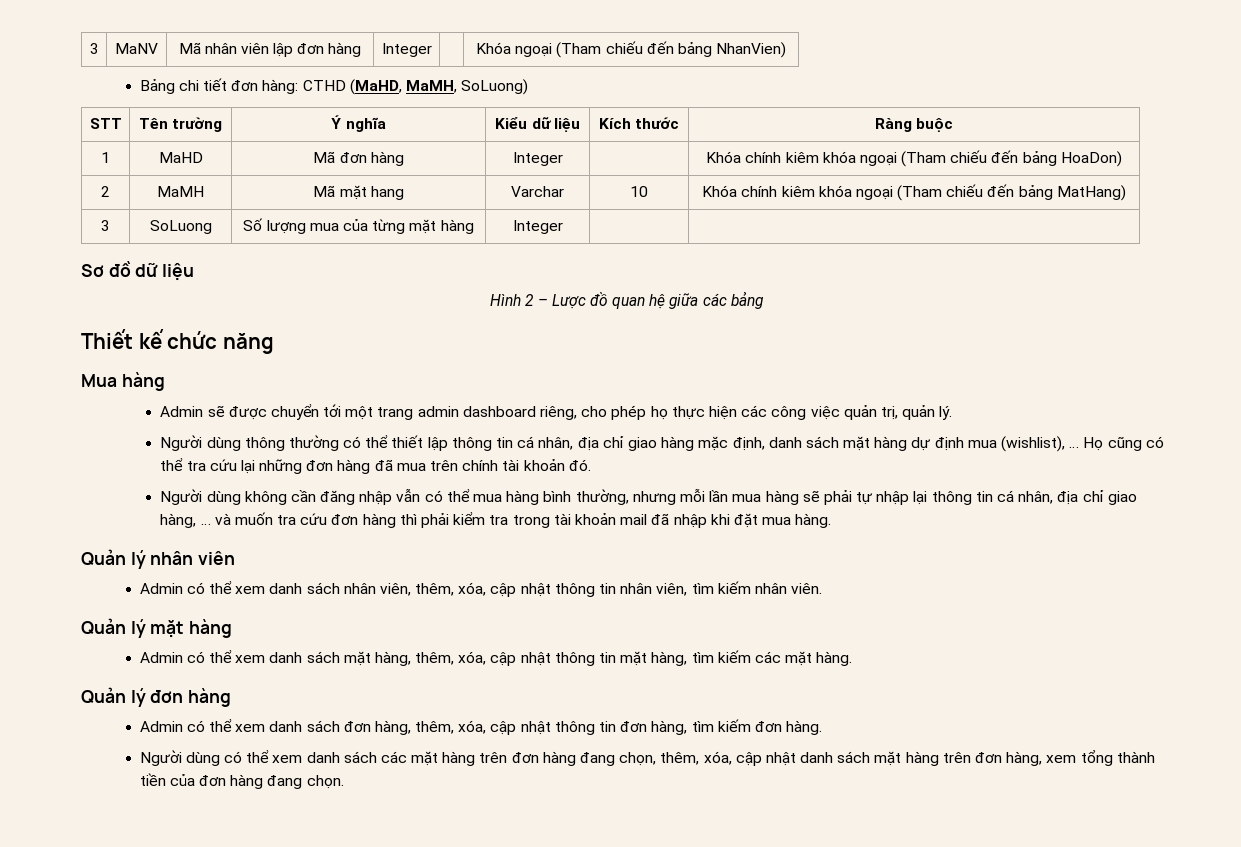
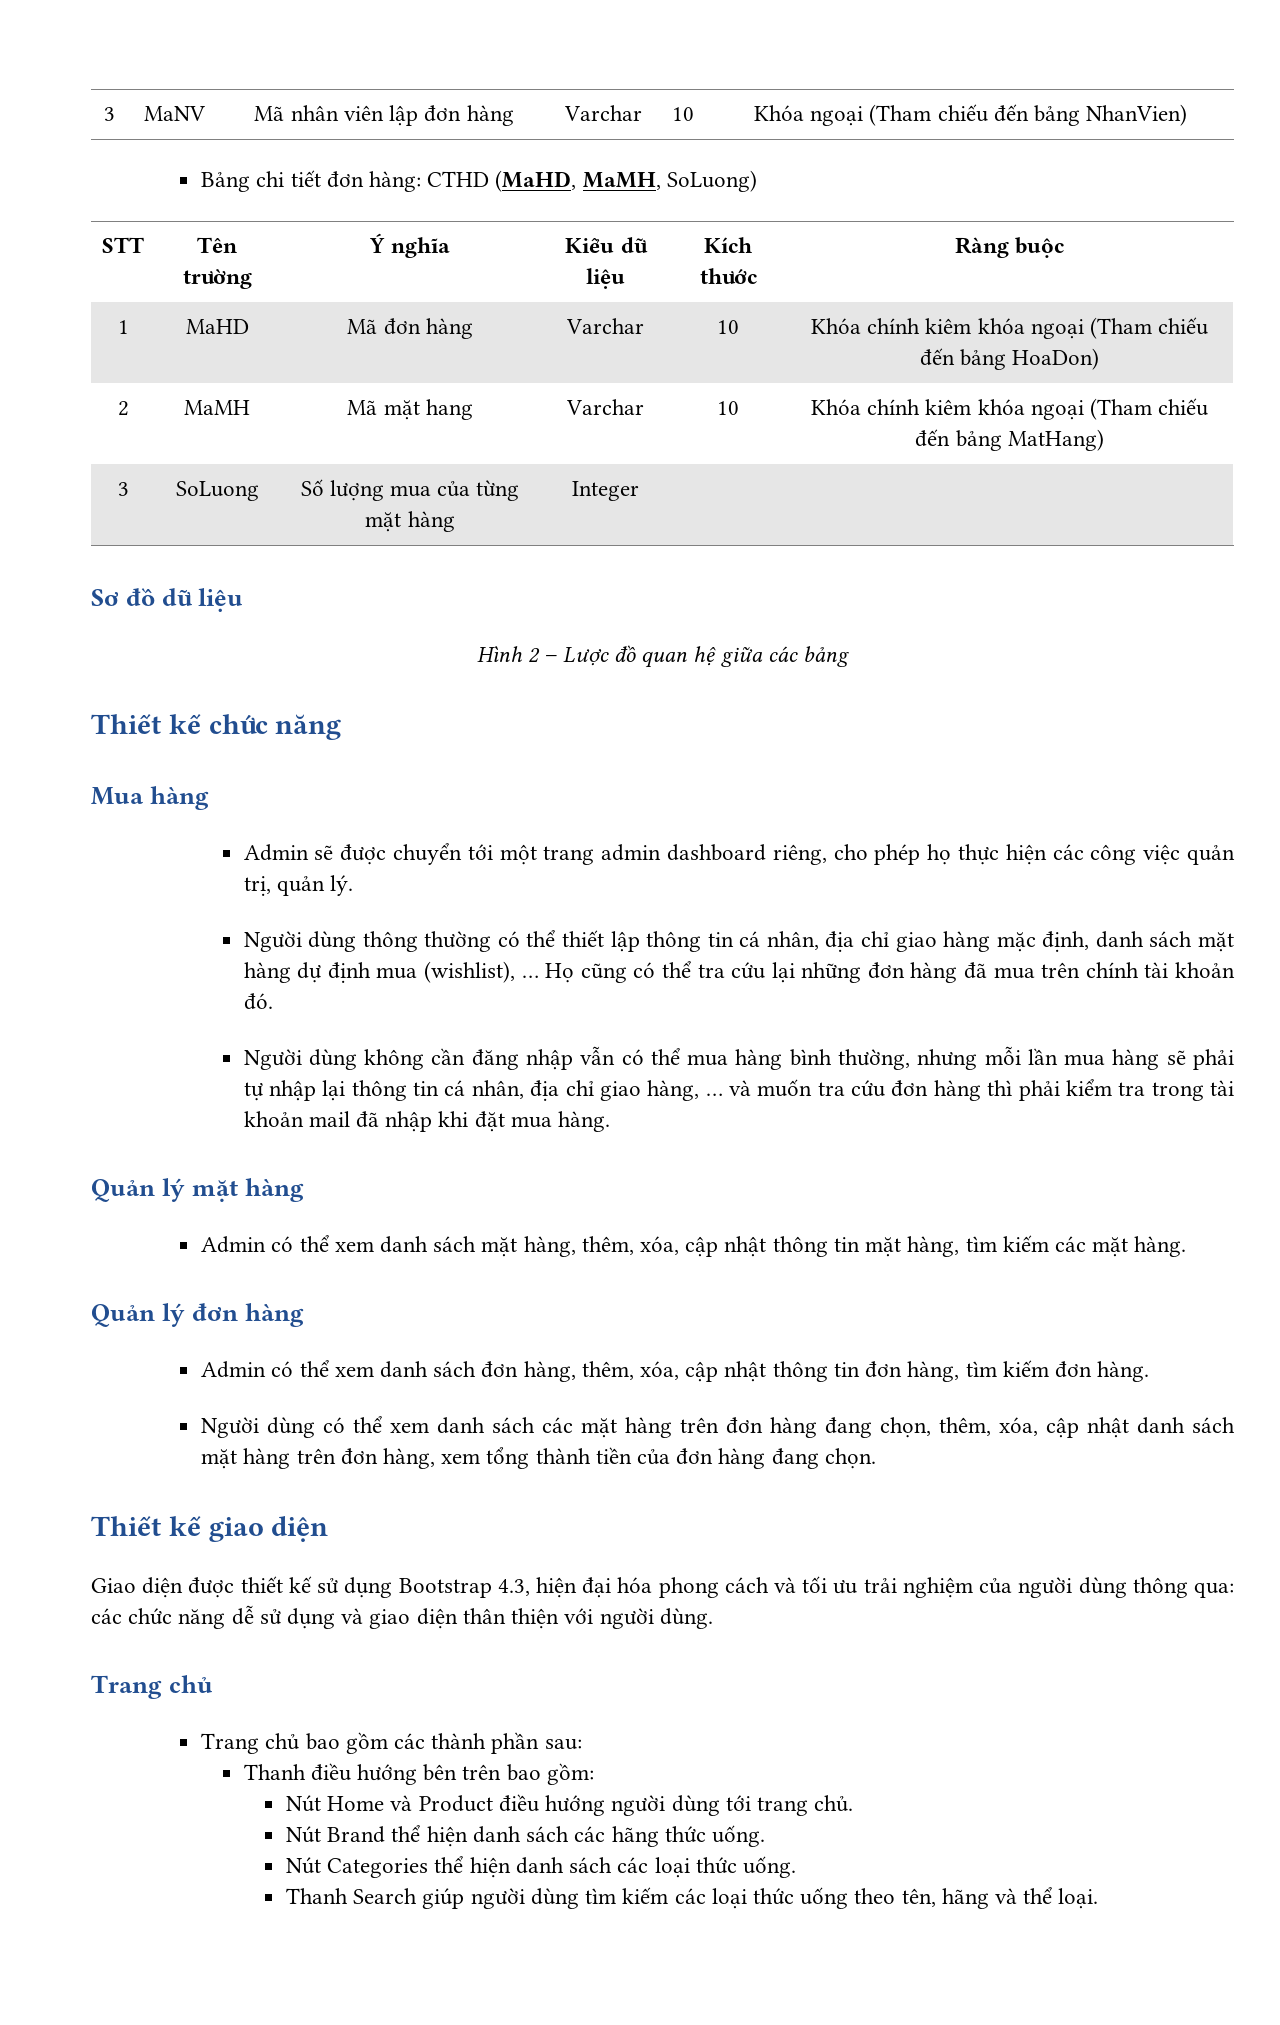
[381,43,432,57] Integer | -> [563,105,642,121] [672,107,694,121] Varchar | 10
[512,152,563,166] Integer | -> [566,318,644,334] [717,320,739,334] Varchar | 10
[81,549,236,569] [139,581,823,597] // Quản lý nhân viên // Admin có thể xem danh sách nhân viên, thêm, xóa, cập nhật thông tin nhân viên, tìm kiếm nhân viên. -> (611, 1121) none
(344, 782) none -> [91,1516,329,1542] [91,1576,1235,1598] [91,1605,713,1629] [91,1675,214,1699] [201,1732,582,1754] [243,1763,594,1785] [286,1794,854,1816] [286,1825,765,1847] [286,1856,796,1878] [286,1887,1099,1909] // Thiết kế giao diện // Giao diện được thiết kế sử dụng Bootstrap 4.3, hiện đại hóa phong cách và tối ưu trải nghiệm của người dùng thông qua: các chức năng dễ sử dụng và giao diện thân thiện với người dùng. // Trang chủ // Trang chủ bao gồm các thành phần sau: // Thanh điều hướng bên trên bao gồm: // Nút Home và Product điều hướng người dùng tới trang chủ. // Nút Brand thể hiện danh sách các hãng thức uống. // Nút Categories thể hiện danh sách các loại thức uống. // Thanh Search giúp người dùng tìm kiếm các loại thức uống theo tên, hãng và thể loại.

